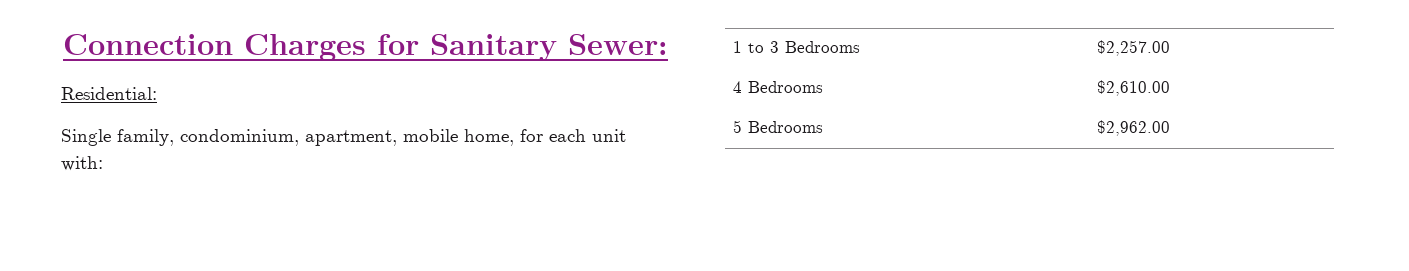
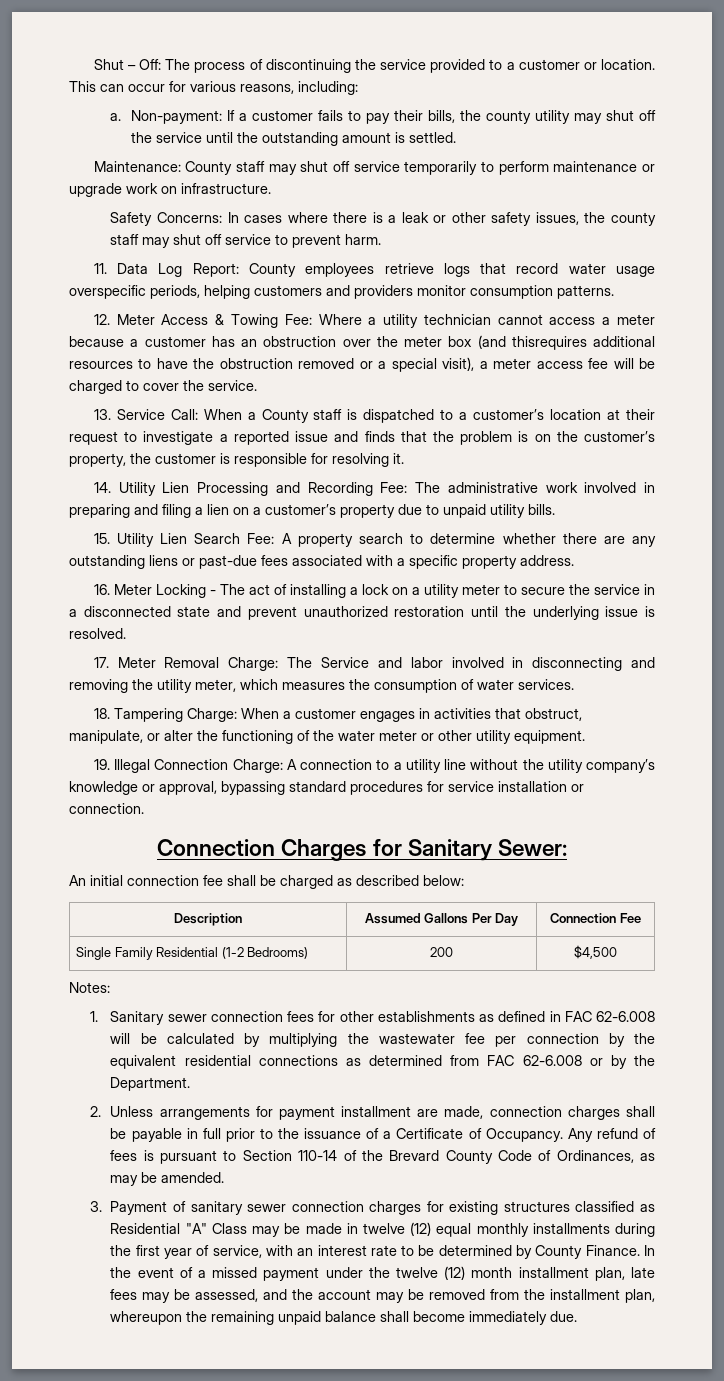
(63, 44) none -> [93,59,655,73] [69,81,358,95] [110,110,657,124] [131,132,457,146] [93,161,656,175] [69,183,271,197] [110,212,656,226] [110,234,382,248] [93,263,656,277] [69,285,614,299] [93,314,655,328] [69,335,655,350] [69,357,655,372] [69,380,257,394] [93,409,655,423] [69,431,656,445] [69,453,404,467] [93,482,656,496] [69,504,555,518] [93,533,657,547] [69,555,574,569] [93,584,656,598] [69,606,656,620] [69,628,126,639] [93,657,655,671] [69,679,574,693] [93,708,582,722] [69,730,585,744] [93,759,656,773] [69,781,584,795] [69,803,144,814] Shut – Off: The process of discontinuing the service provided to a customer or location. This can occur for various reasons, including: // a. Non-payment: If a customer fails to pay their bills, the county utility may shut off the service until the outstanding amount is settled. // Maintenance: County staff may shut off service temporarily to perform maintenance or upgrade work on infrastructure. // Safety Concerns: In cases where there is a leak or other safety issues, the county staff may shut off service to prevent harm. // 11. Data Log Report: County employees retrieve logs that record water usage overspecific periods, helping customers and providers monitor consumption patterns. // 12. Meter Access & Towing Fee: Where a utility technician cannot access a meter because a customer has an obstruction over the meter box (and thisrequires additional resources to have the obstruction removed or a special visit), a meter access fee will be charged to cover the service. // 13. Service Call: When a County staff is dispatched to a customer’s location at their request to investigate a reported issue and finds that the problem is on the customer’s property, the customer is responsible for resolving it. // 14. Utility Lien Processing and Recording Fee: The administrative work involved in preparing and filing a lien on a customer’s property due to unpaid utility bills. // 15. Utility Lien Search Fee: A property search to determine whether there are any outstanding liens or past-due fees associated with a specific property address. // 16. Meter Locking - The act of installing a lock on a utility meter to secure the service in a disconnected state and prevent unauthorized restoration until the underlying issue is resolved. // 17. Meter Removal Charge: The Service and labor involved in disconnecting and removing the utility meter, which measures the consumption of water services. // 18. Tampering Charge: When a customer engages in activities that obstruct, manipulate, or alter the functioning of the water meter or other utility equipment. // 19. Illegal Connection Charge: A connection to a utility line without the utility company’s knowledge or approval, bypassing standard procedures for service installation or connection. //
[61,87,157,100] [61,129,626,146] [61,156,103,171] [733,41,861,53] [1097,40,1171,56] [733,81,824,93] [1097,80,1171,96] [733,120,824,133] [1097,120,1171,136] Residential: // Single family, condominium, apartment, mobile home, for each unit with: // 1 to 3 Bedrooms | $2,257.00 // 4 Bedrooms | $2,610.00 // 5 Bedrooms | $2,962.00 -> [69,875,464,889] [174,913,242,926] [364,913,519,926] [550,913,641,923] [76,947,309,960] [430,947,453,957] [574,945,617,959] [69,982,110,993] [89,1011,655,1025] [110,1033,655,1047] [110,1055,655,1069] [110,1077,191,1091] [89,1106,655,1120] [110,1128,657,1142] [110,1150,656,1164] [110,1172,225,1186] [89,1201,655,1215] [110,1222,655,1237] [110,1245,655,1259] [110,1266,655,1281] [110,1289,655,1303] [110,1311,578,1325] An initial connection fee shall be charged as described below: // Description | Assumed Gallons Per Day | Connection Fee // Single Family Residential (1-2 Bedrooms) | 200 | $4,500 // Notes: // 1. Sanitary sewer connection fees for other establishments as defined in FAC 62-6.008 will be calculated by multiplying the wastewater fee per connection by the equivalent residential connections as determined from FAC 62-6.008 or by the Department. // 2. Unless arrangements for payment installment are made, connection charges shall be payable in full prior to the issuance of a Certificate of Occupancy. Any refund of fees is pursuant to Section 110-14 of the Brevard County Code of Ordinances, as may be amended. // 3. Payment of sanitary sewer connection charges for existing structures classified as Residential "A" Class may be made in twelve (12) equal monthly installments during the first year of service, with an interest rate to be determined by County Finance. In the event of a missed payment under the twelve (12) month installment plan, late fees may be assessed, and the account may be removed from the installment plan, whereupon the remaining unpaid balance shall become immediately due.

